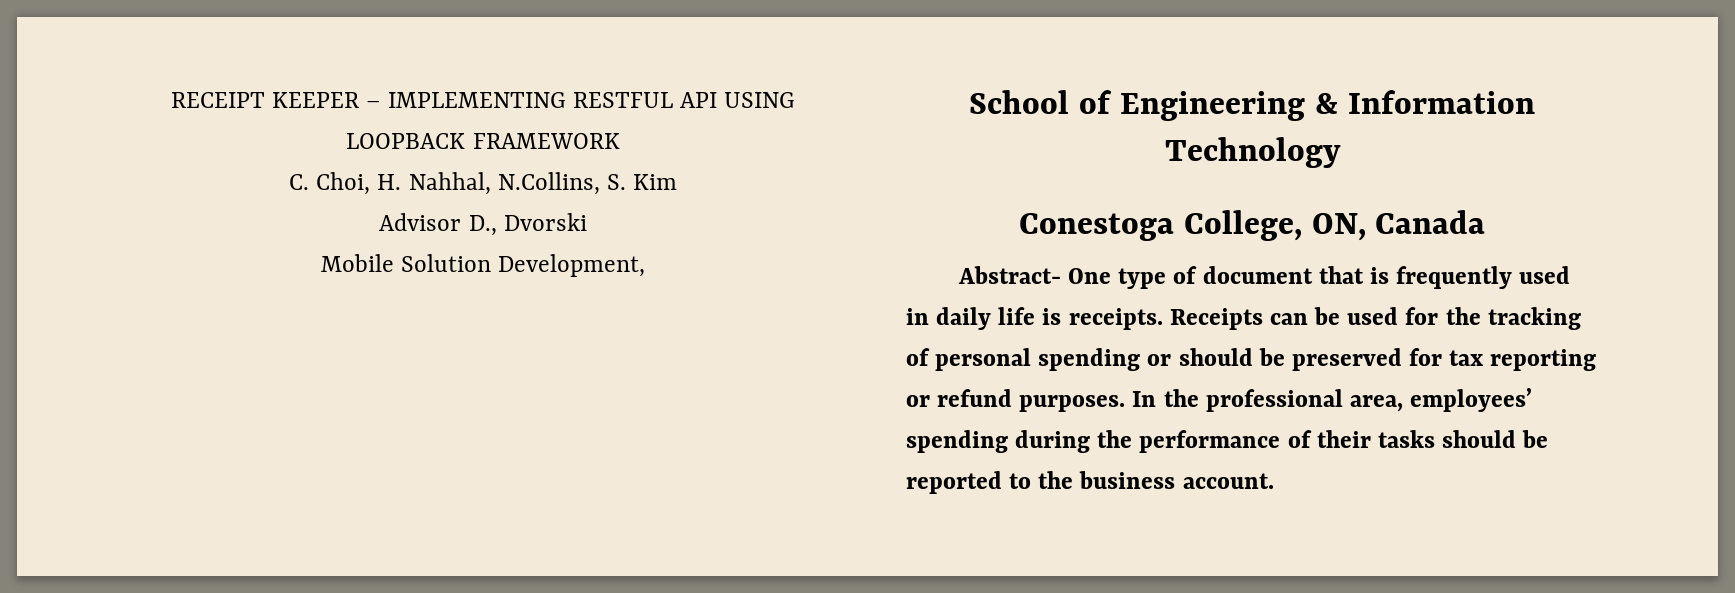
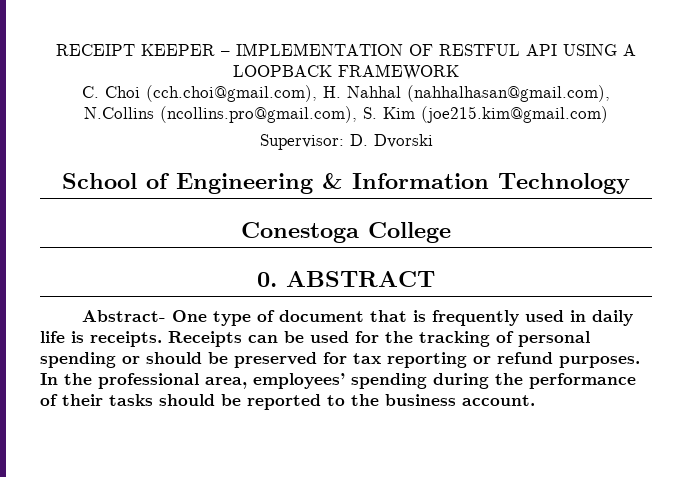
[388,92,566,108] IMPLEMENTING -> [236,43,433,56] IMPLEMENTATION OF
(796, 100) none -> [623,44,636,56] A
[316,172,677,195] [379,213,587,236] [320,254,646,277] Choi, H. Nahhal, N.Collins, S. Kim // Advisor D., Dvorski // Mobile Solution Development, -> [105,85,610,102] [84,106,608,123] [259,134,433,150] Choi (cch.choi@gmail.com), H. Nahhal (nahhalhasan@gmail.com), // N.Collins (ncollins.pro@gmail.com), S. Kim (joe215.kim@gmail.com) // Supervisor: D. Dvorski
[1183,210,1486,241] College, ON, Canada -> [368,222,451,243] [257,271,435,287] College // 0. ABSTRACT

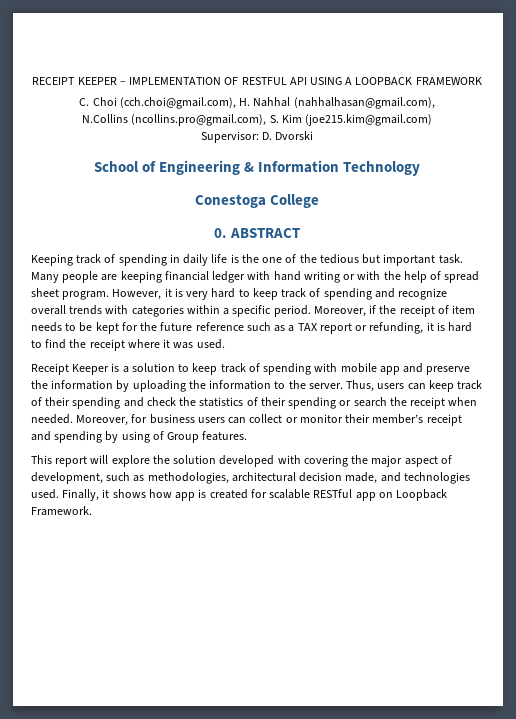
[81,310,633,326] [40,331,590,347] [40,352,640,368] [40,373,636,389] [40,394,535,410] Abstract- One type of document that is frequently used in daily life is receipts. Receipts can be used for the tracking of personal spending or should be preserved for tax reporting or refund purposes. In the professional area, employees’ spending during the performance of their tasks should be reported to the business account. -> [31,254,463,266] [31,271,480,283] [31,288,448,300] [31,305,476,317] [31,322,473,334] [31,339,225,351] [31,363,471,375] [31,380,483,392] [31,397,478,409] [31,414,462,426] [31,431,248,443] [31,455,452,467] [31,472,470,484] [31,489,448,501] [31,506,92,516] Keeping track of spending in daily life is the one of the tedious but important task. Many people are keeping financial ledger with hand writing or with the help of spread sheet program. However, it is very hard to keep track of spending and recognize overall trends with categories within a specific period. Moreover, if the receipt of item needs to be kept for the future reference such as a TAX report or refunding, it is hard to find the receipt where it was used. // Receipt Keeper is a solution to keep track of spending with mobile app and preserve the information by uploading the information to the server. Thus, users can keep track of their spending and check the statistics of their spending or search the receipt when needed. Moreover, for business users can collect or monitor their member’s receipt and spending by using of Group features. // This report will explore the solution developed with covering the major aspect of development, such as methodologies, architectural decision made, and technologies used. Finally, it shows how app is created for scalable RESTful app on Loopback Framework.

